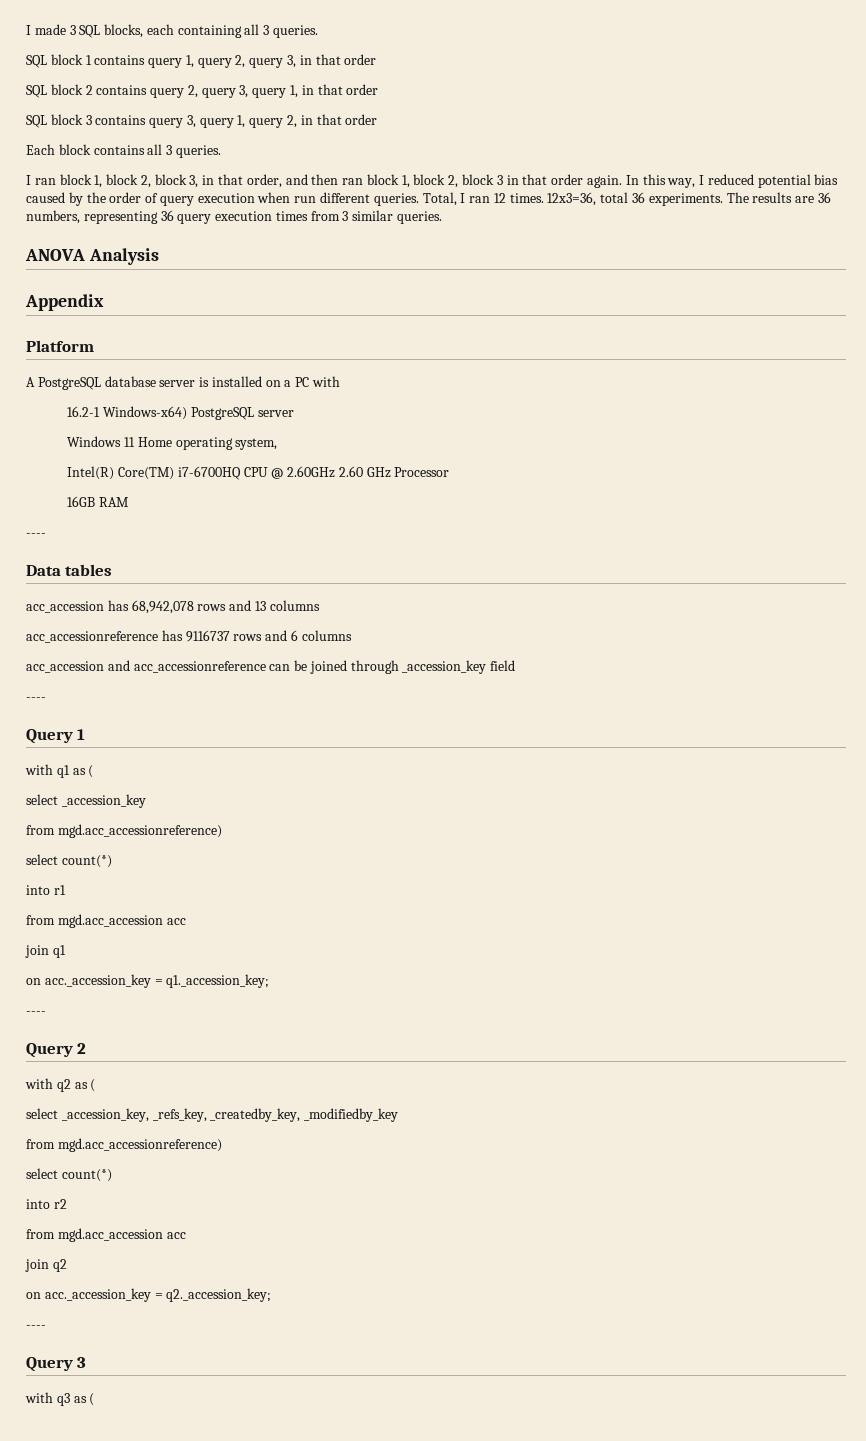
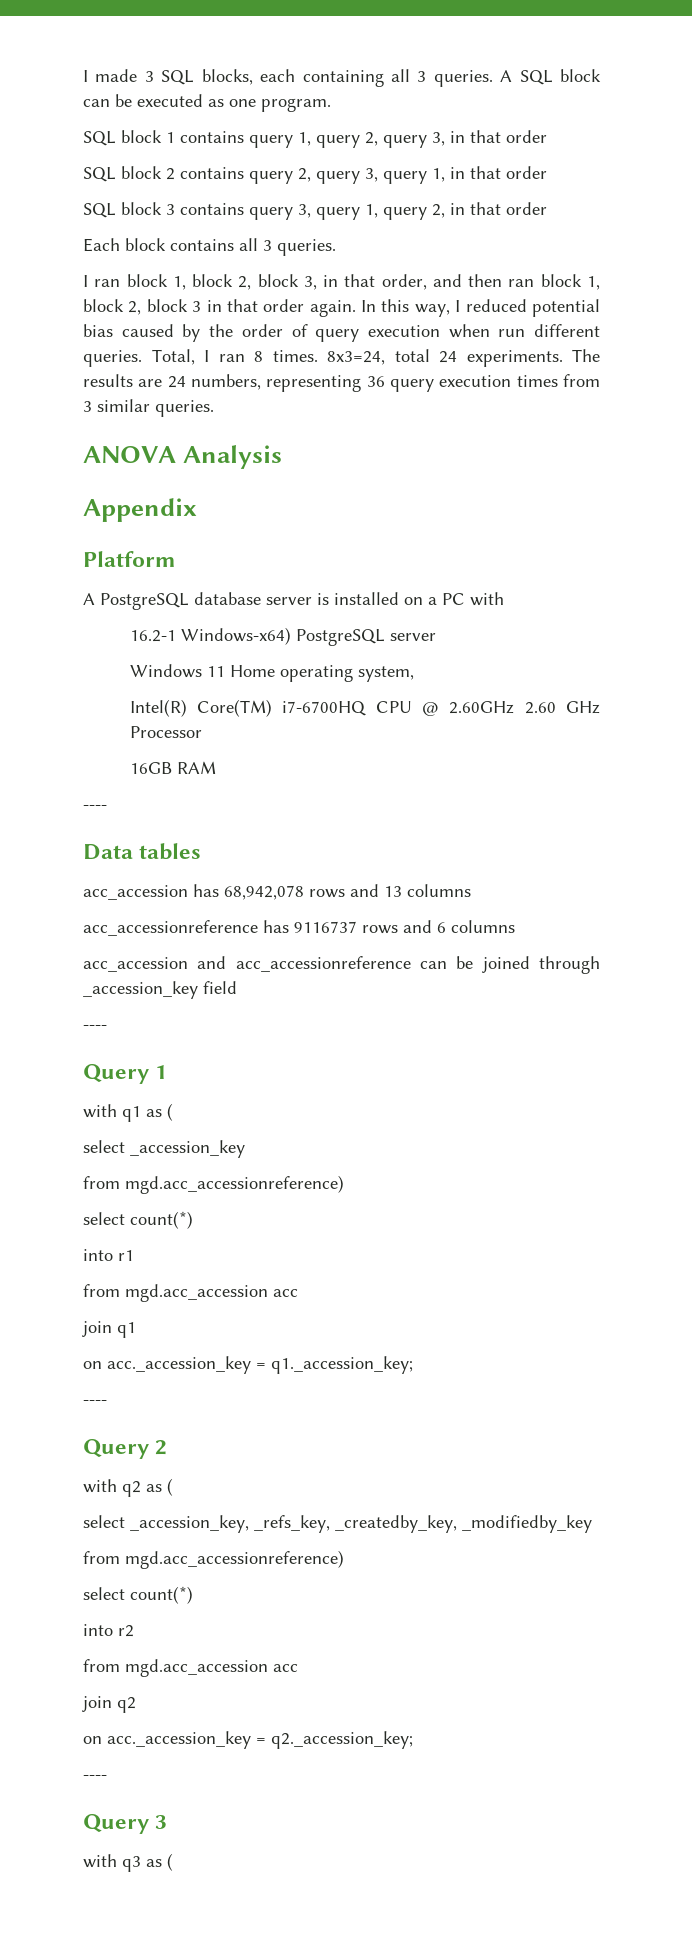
(319, 31) none -> [500,69,602,85] [83,94,331,112] A SQL block can be executed as one program.
[493,192,646,206] 12 times. 12x3=36, total 36 -> [254,349,457,365] 8 times. 8x3=24, total 24
[817,192,831,203] 36 -> [167,376,186,388] 24

